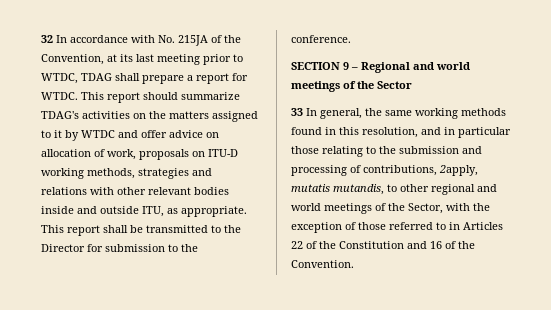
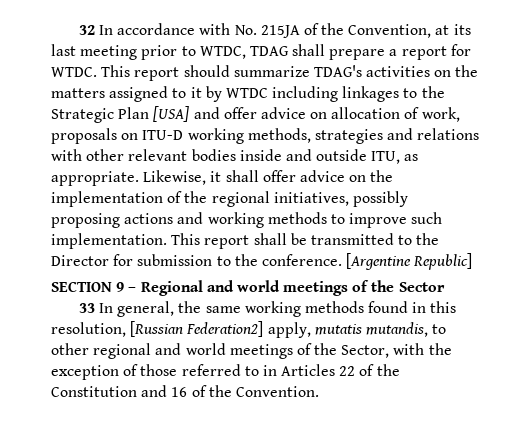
(115, 134) none -> [272,86,445,102] [51,106,190,123] including linkages to the Strategic Plan [USA]
(247, 211) none -> [143,170,394,185] [51,191,408,207] [51,212,443,228] [51,233,167,249] Likewise, it shall offer advice on the implementation of the regional initiatives, possibly proposing actions and working methods to improve such implementation.
(351, 39) none -> [346,253,473,270] [Argentine Republic]
[421,127,511,138] [291,146,482,157] [291,165,478,176] and in particular those relating to the submission and processing of contributions, 2apply, -> [130,321,311,338] [Russian Federation2] apply,

